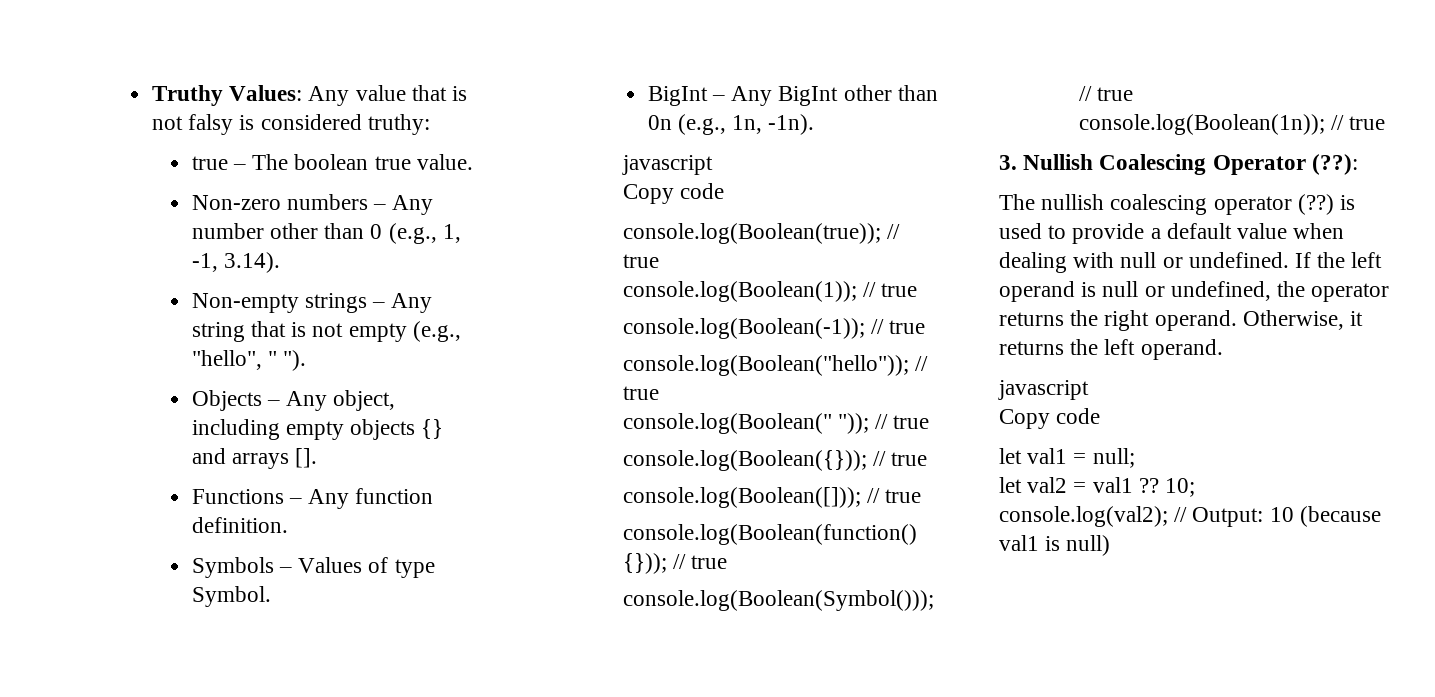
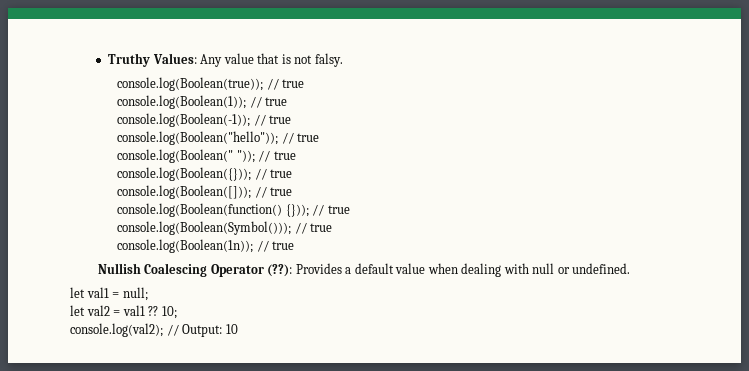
[188,114,430,135] [191,154,473,170] [191,194,434,215] [191,223,461,244] [191,252,281,273] [191,293,433,313] [191,321,461,342] [191,350,307,371] [191,390,396,411] [191,419,444,440] [191,448,318,469] [191,488,434,509] [191,517,288,533] [191,557,435,578] [191,586,271,607] [647,85,938,106] [647,114,815,135] [621,155,713,175] [622,183,724,204] falsy is considered truthy: // true – The boolean true value. // Non-zero numbers – Any number other than 0 (e.g., 1, -1, 3.14). // Non-empty strings – Any string that is not empty (e.g., "hello", " "). // Objects – Any object, including empty objects {} and arrays []. // Functions – Any function definition. // Symbols – Values of type Symbol. // BigInt – Any BigInt other than 0n (e.g., 1n, -1n). // javascript // Copy code -> [314,53,343,67] falsy.
[999,155,1017,170] 3. -> (295, 245) none
[999,194,1356,215] [999,223,1145,244] // The nullish coalescing operator (??) is used to provide -> [295,263,342,274] Provides
[1295,252,1383,268] [999,281,1390,302] [999,310,1364,331] [999,339,1223,360] [998,380,1089,400] [999,408,1101,429] If the left operand is null or undefined, the operator returns the right operand. Otherwise, it returns the left operand. // javascript // Copy code -> (631, 268) none
[1299,506,1381,527] [999,535,1111,556] (because val1 is null) -> (238, 329) none

